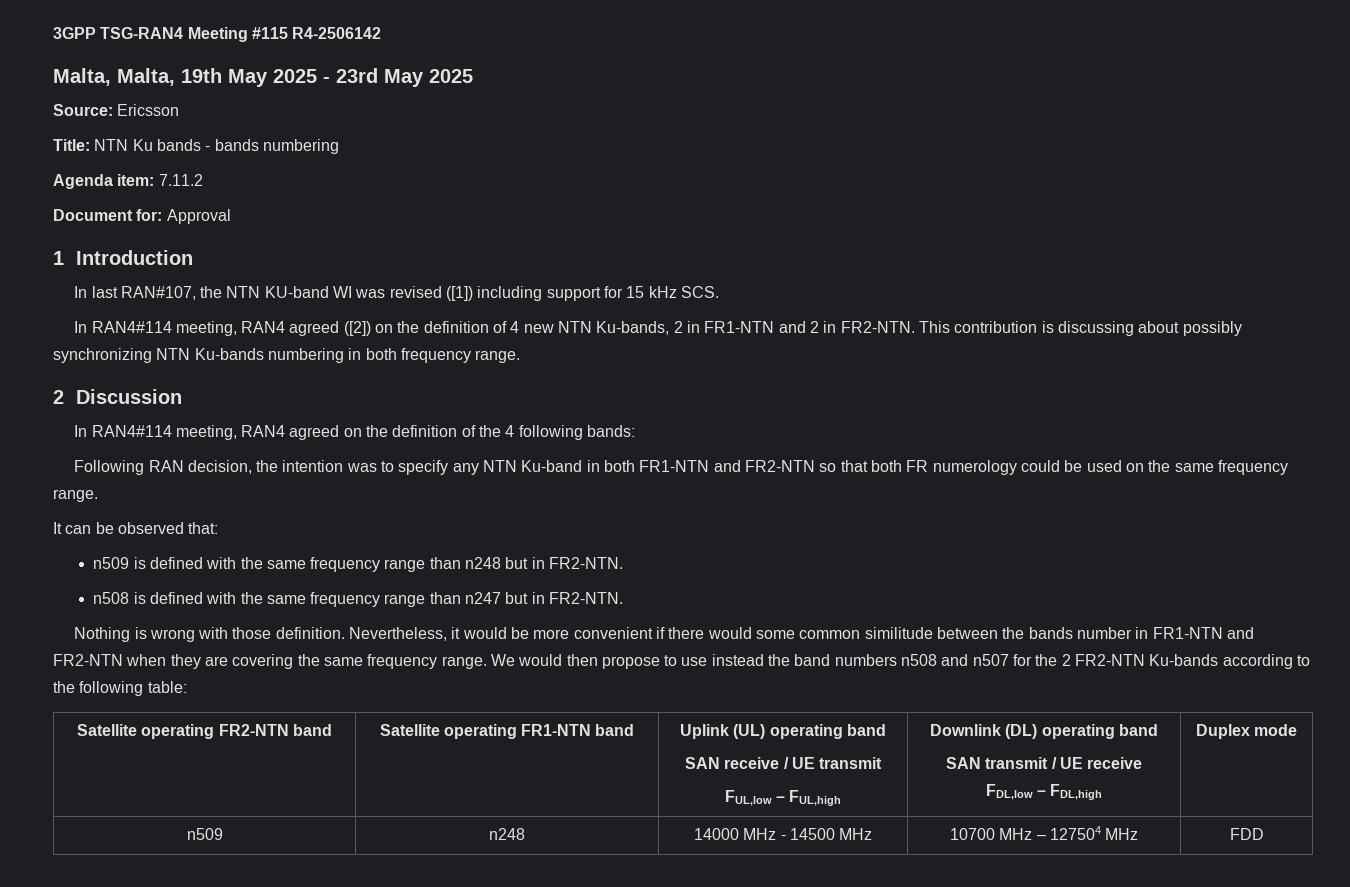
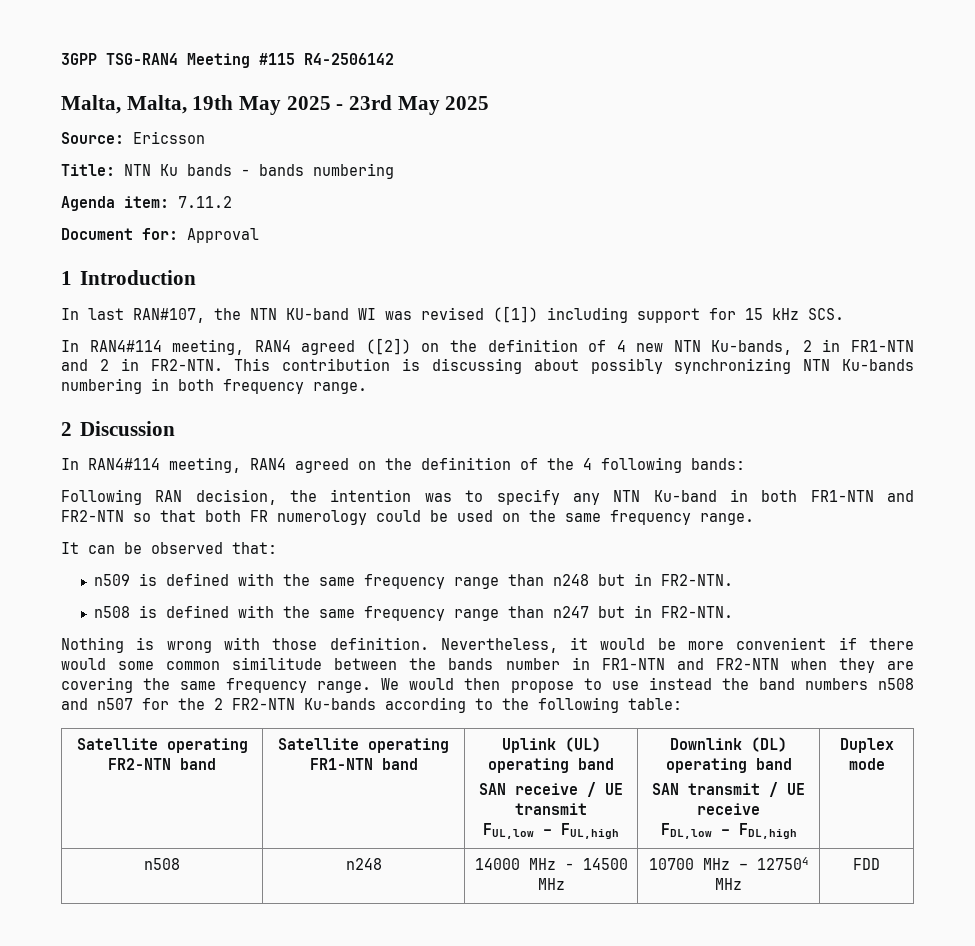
[186,828,223,840] n509 -> [144,858,180,870] n508

